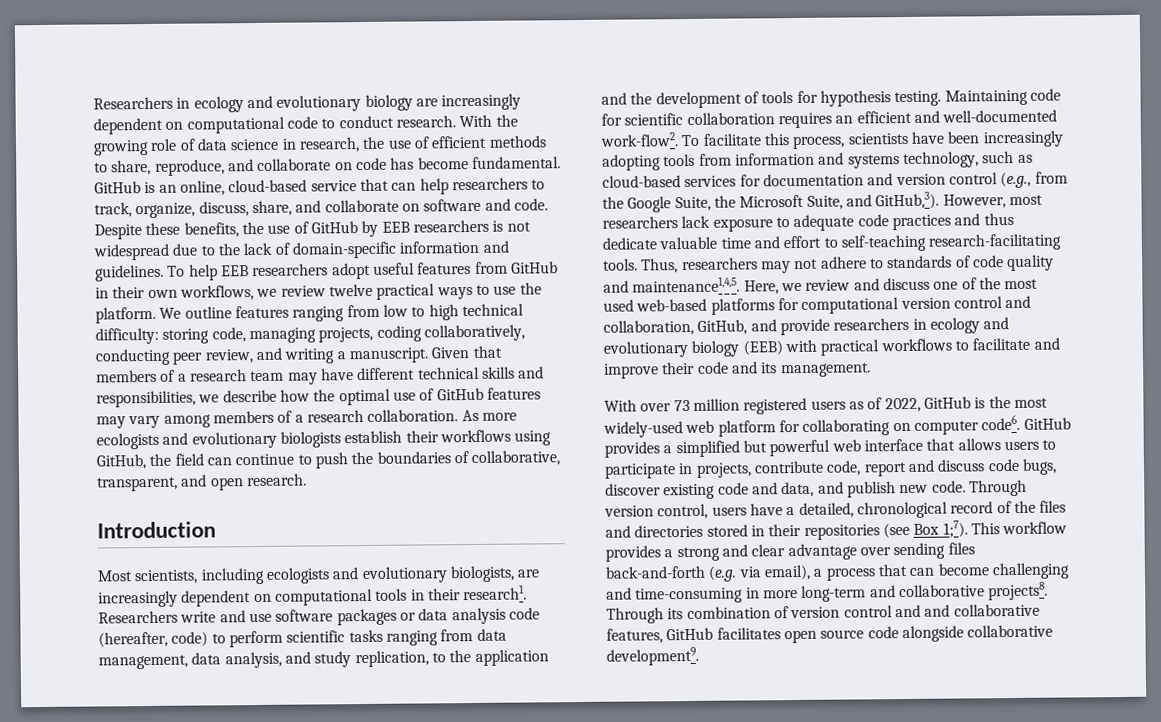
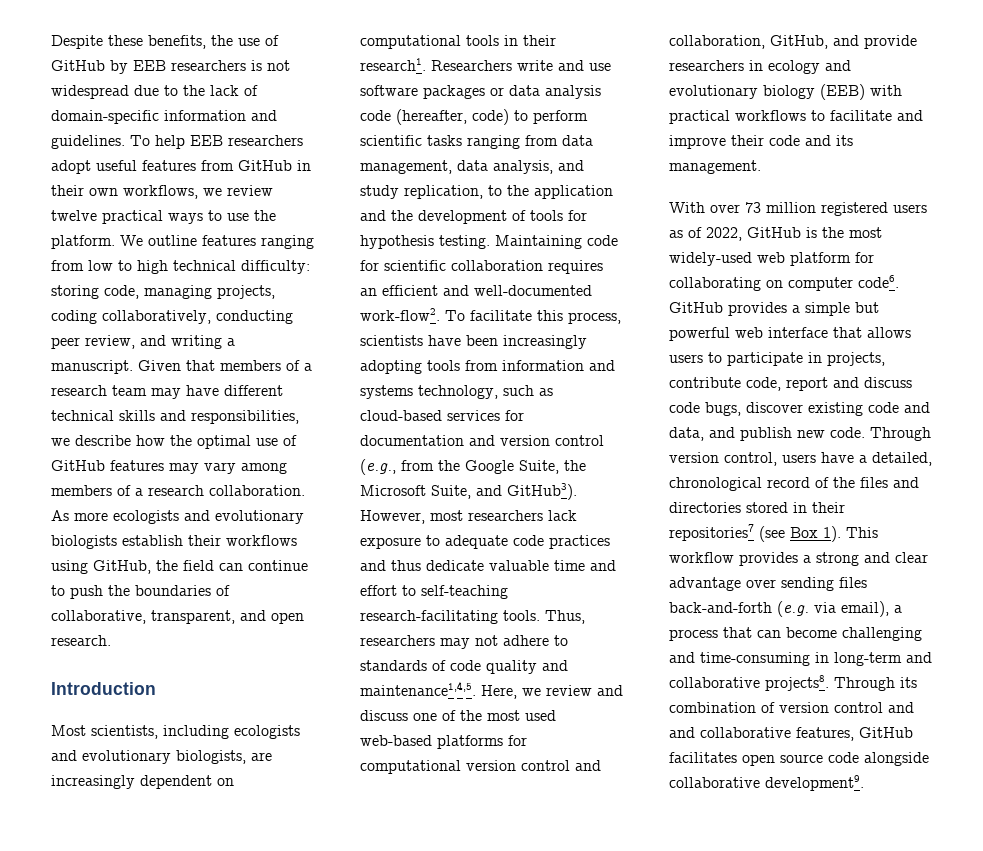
[93,93,522,113] [93,114,518,135] [93,135,547,156] [94,156,561,176] [94,177,546,196] [94,198,548,219] Researchers in ecology and evolutionary biology are increasingly dependent on computational code to conduct research. With the growing role of data science in research, the use of efficient methods to share, reproduce, and collaborate on code has become fundamental. GitHub is an online, cloud-based service that can help researchers to track, organize, discuss, share, and collaborate on software and code. -> (51, 42) none
[875,191,940,210] GitHub,3). -> [507,483,577,500] GitHub3).
[675,440,740,458] simplified -> [805,302,850,316] simple
[803,524,880,540] repositories -> [669,524,754,541] repositories7
[942,520,968,538] 1;7). -> [823,526,841,542] 1).
[762,590,798,599] more -> (829, 657) none

